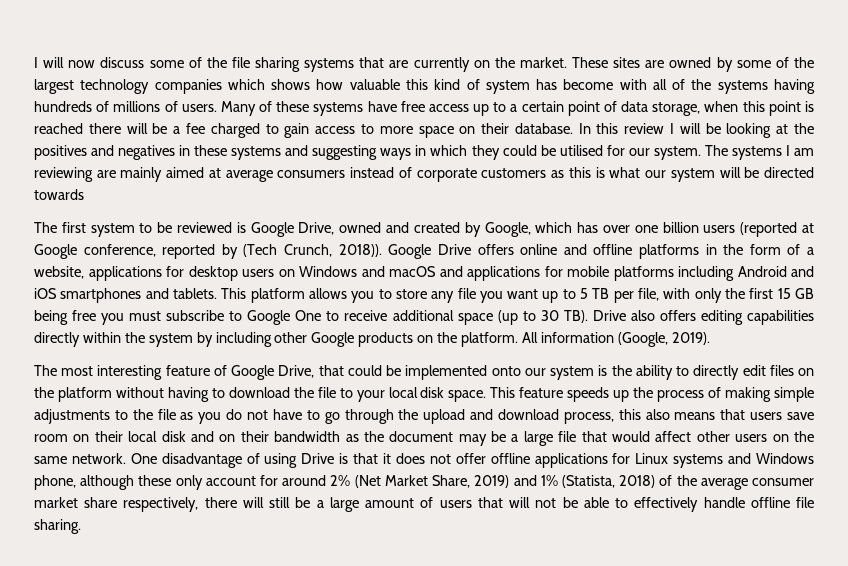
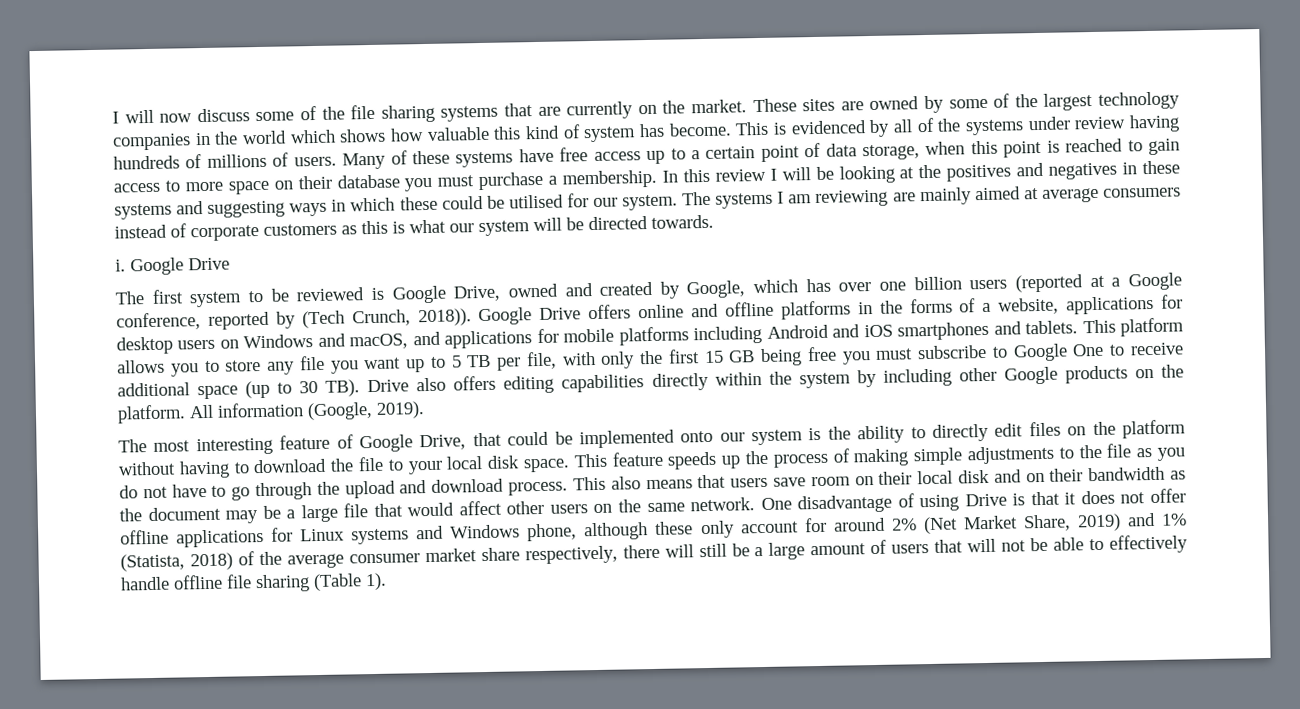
(222, 86) none -> [194,130,287,146] in the world
[563,79,647,90] become with -> [668,119,891,138] become. This is evidenced by
(768, 87) none -> [1027,116,1127,131] under review
[88,123,260,138] there will be a fee charged -> (1124, 145) none
[514,123,573,134] database. -> [336,169,658,192] database you must purchase a membership.
[471,145,500,160] they -> [399,196,438,211] these
[34,189,84,200] towards -> [651,214,714,229] [115,257,230,276] towards. // i. Google Drive
(815, 228) none -> [1111,277,1121,287] a
[749,244,781,255] form -> [909,298,953,314] forms
[389,266,436,277] macOS -> [349,333,409,350] macOS,
[563,409,641,424] process, this -> [508,476,606,496] process. This
[34,519,81,534] sharing. -> [255,572,387,593] sharing (Table 1).

